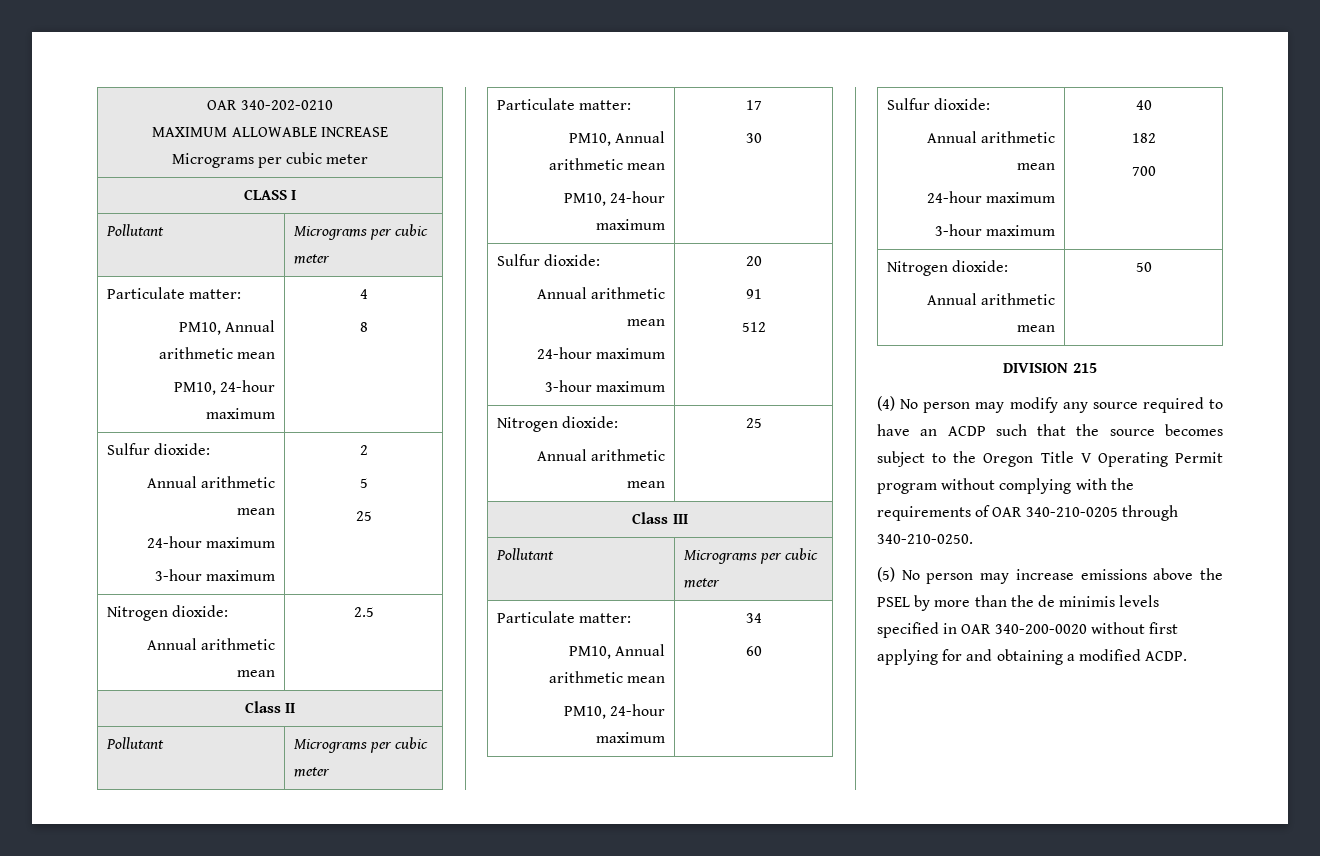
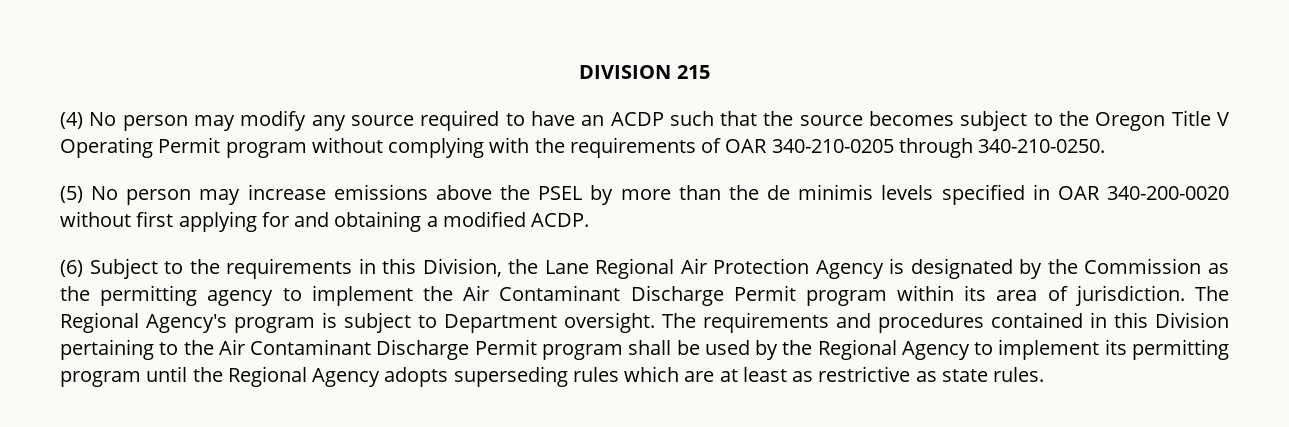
[207,100,333,110] [152,127,388,137] [171,152,369,168] [243,189,297,200] [105,224,164,236] [293,224,428,240] [293,254,330,264] [106,287,241,299] [179,320,276,335] [159,347,276,359] [174,380,276,395] [206,408,276,419] [359,289,368,299] [359,322,368,332] [106,443,210,455] [147,476,276,488] [237,508,276,515] [147,536,276,548] [155,569,276,581] [359,445,368,455] [359,478,368,488] [355,511,372,521] [106,605,228,621] [147,638,276,650] [237,670,276,677] [353,607,374,617] [244,701,296,713] [105,737,164,749] [293,737,428,753] [293,767,330,777] [496,98,631,110] [569,131,666,146] [549,158,666,170] [564,191,666,206] [596,219,666,230] [745,100,762,110] [745,133,762,143] [496,254,600,266] [537,287,666,299] [627,319,666,326] [537,347,666,359] [545,380,666,392] [745,256,762,266] [745,289,762,299] [741,322,766,332] [496,416,618,432] [537,449,666,461] [627,481,666,488] [745,418,762,428] [632,512,688,524] [495,548,554,560] [683,548,818,564] [683,578,720,588] [496,611,631,623] [569,644,666,659] [549,671,666,683] [564,704,666,719] [596,732,666,743] [745,613,762,623] [745,646,762,656] [886,98,990,110] [927,131,1056,143] [1017,163,1056,170] [927,191,1056,203] [935,224,1056,236] [1135,100,1152,110] [1131,133,1156,143] [1131,166,1156,176] [886,260,1008,276] [927,293,1056,305] [1017,325,1056,332] [1135,262,1152,272] OAR 340-202-0210 // MAXIMUM ALLOWABLE INCREASE // Micrograms per cubic meter // CLASS I // Pollutant | Micrograms per cubic meter // Particulate matter: // PM10, Annual arithmetic mean // PM10, 24-hour maximum | 4 // 8 // Sulfur dioxide: // Annual arithmetic mean // 24-hour maximum // 3-hour maximum | 2 // 5 // 25 // Nitrogen dioxide: // Annual arithmetic mean | 2.5 // Class II // Pollutant | Micrograms per cubic meter // Particulate matter: // PM10, Annual arithmetic mean // PM10, 24-hour maximum | 17 // 30 // Sulfur dioxide: // Annual arithmetic mean // 24-hour maximum // 3-hour maximum | 20 // 91 // 512 // Nitrogen dioxide: // Annual arithmetic mean | 25 // Class III // Pollutant | Micrograms per cubic meter // Particulate matter: // PM10, Annual arithmetic mean // PM10, 24-hour maximum | 34 // 60 // Sulfur dioxide: // Annual arithmetic mean // 24-hour maximum // 3-hour maximum | 40 // 182 // 700 // Nitrogen dioxide: // Annual arithmetic mean | 50 // -> (579, 72) none
(1188, 656) none -> [60,258,1229,279] [60,285,1229,306] [60,312,1230,333] [60,339,1230,360] [60,366,1045,387] // (6) Subject to the requirements in this Division, the Lane Regional Air Protection Agency is designated by the Commission as the permitting agency to implement the Air Contaminant Discharge Permit program within its area of jurisdiction. The Regional Agency's program is subject to Department oversight. The requirements and procedures contained in this Division pertaining to the Air Contaminant Discharge Permit program shall be used by the Regional Agency to implement its permitting program until the Regional Agency adopts superseding rules which are at least as restrictive as state rules.

